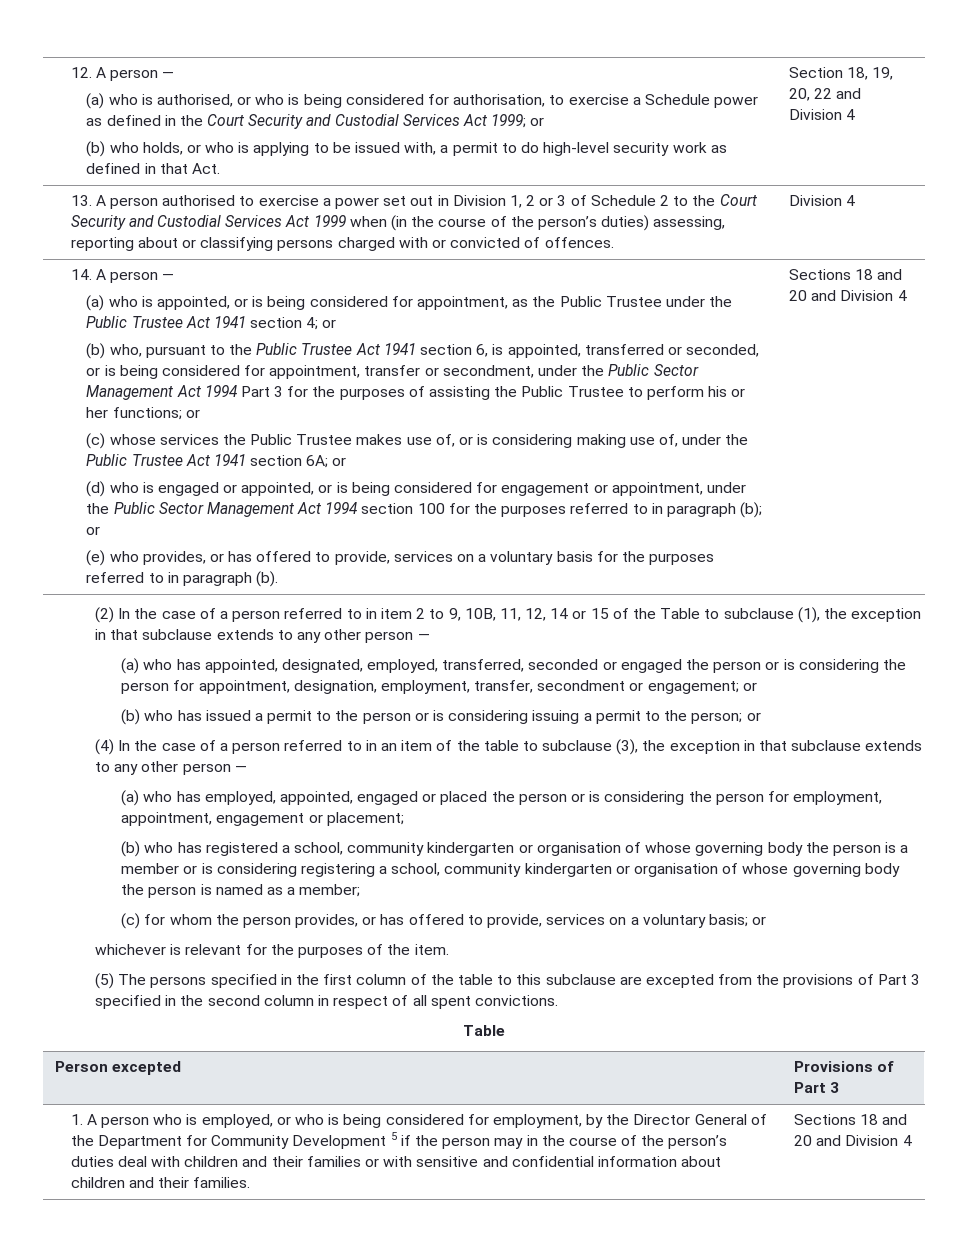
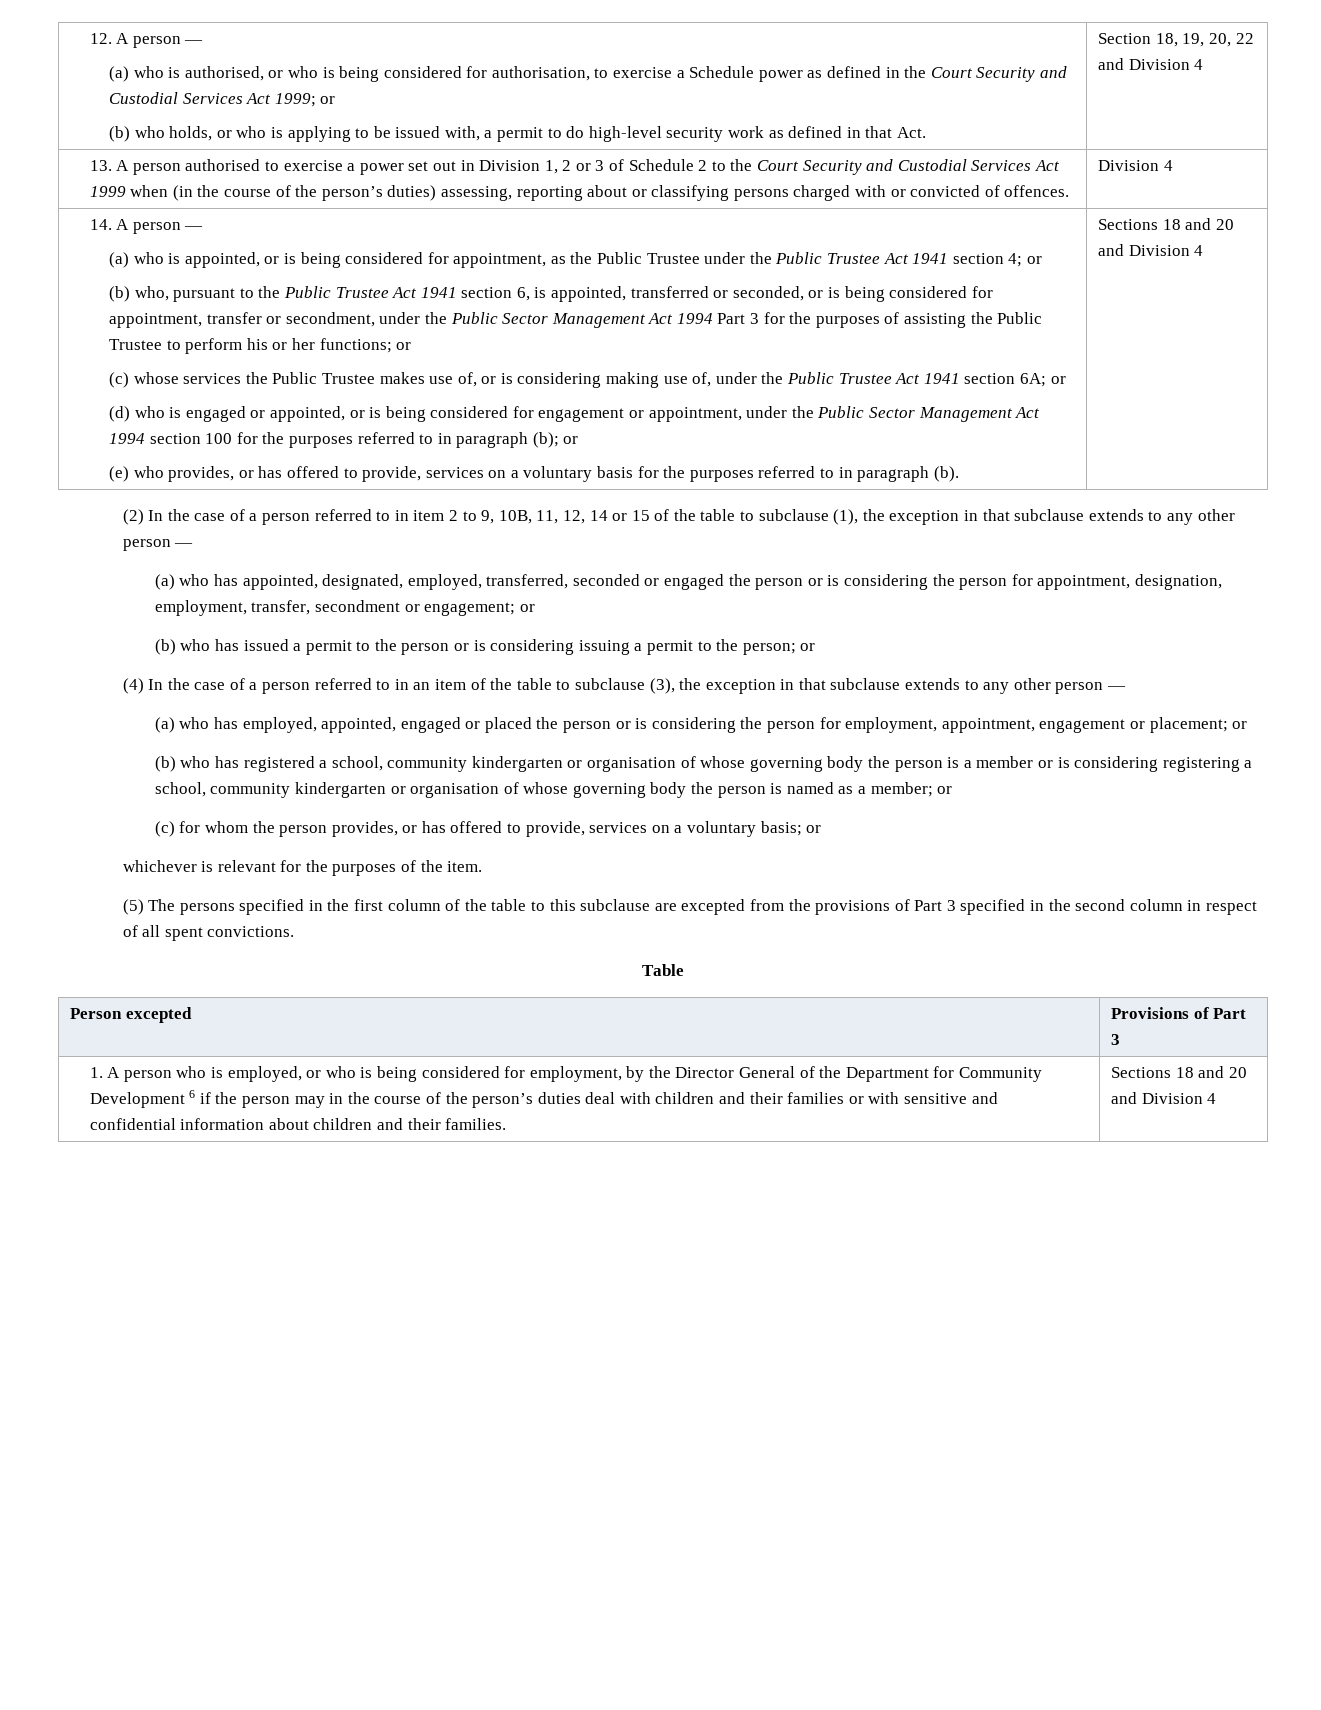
[660,608,701,619] Table -> [700,509,736,521] table
(404, 819) none -> [1232,721,1248,729] or
(361, 890) none -> [937,786,953,794] or
[390,1132,397,1140] 5 -> [189,1090,196,1098] 6

